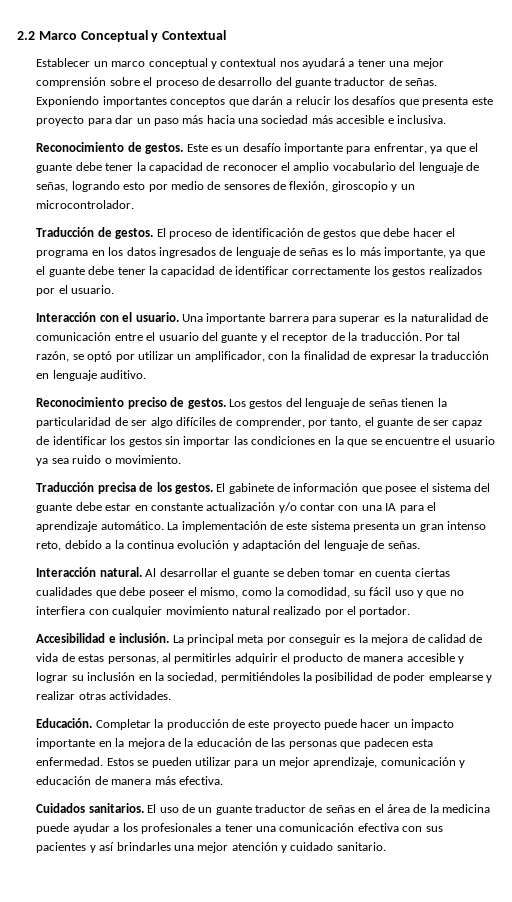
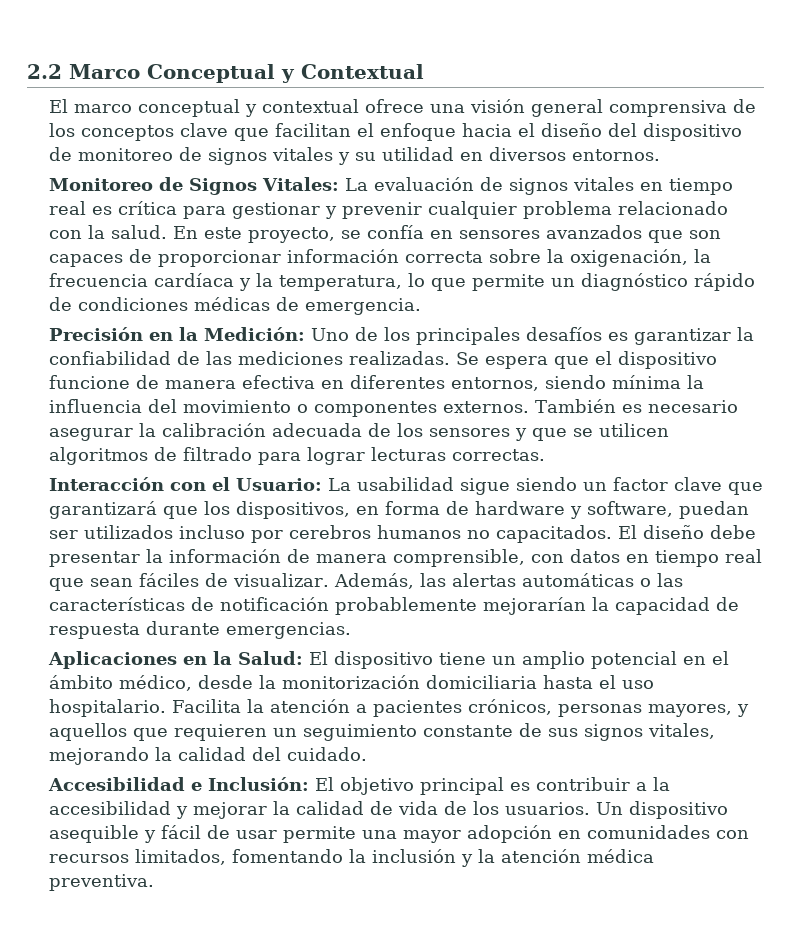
[36,58,108,67] Establecer un -> [49,99,69,113] El
[279,58,444,69] [36,77,438,88] [36,96,493,107] [36,115,446,126] [36,142,478,154] [36,162,479,173] [36,181,415,192] [36,200,135,209] [36,227,455,239] [36,247,485,258] [36,266,482,277] [36,285,115,296] [36,312,488,324] [36,332,461,343] [36,351,490,362] [36,370,147,381] [36,397,447,409] [36,417,483,428] [36,436,495,447] [36,455,181,466] [36,482,491,494] [36,502,436,513] [36,521,487,532] [36,540,420,551] [36,567,450,579] [36,587,464,598] [36,606,411,617] [36,633,483,645] [36,653,464,664] [36,672,492,683] [36,691,172,700] [36,718,455,730] [36,738,433,749] [36,757,466,768] [36,776,223,785] [36,803,491,815] [36,823,443,834] [36,842,386,853] nos ayudará a tener una mejor comprensión sobre el proceso de desarrollo del guante traductor de señas. Exponiendo importantes conceptos que darán a relucir los desafíos que presenta este proyecto para dar un paso más hacia una sociedad más accesible e inclusiva. // Reconocimiento de gestos. Este es un desafío importante para enfrentar, ya que el guante debe tener la capacidad de reconocer el amplio vocabulario del lenguaje de señas, logrando esto por medio de sensores de flexión, giroscopio y un microcontrolador. // Traducción de gestos. El proceso de identificación de gestos que debe hacer el programa en los datos ingresados de lenguaje de señas es lo más importante, ya que el guante debe tener la capacidad de identificar correctamente los gestos realizados por el usuario. // Interacción con el usuario. Una importante barrera para superar es la naturalidad de comunicación entre el usuario del guante y el receptor de la traducción. Por tal razón, se optó por utilizar un amplificador, con la finalidad de expresar la traducción en lenguaje auditivo. // Reconocimiento preciso de gestos. Los gestos del lenguaje de señas tienen la particularidad de ser algo difíciles de comprender, por tanto, el guante de ser capaz de identificar los gestos sin importar las condiciones en la que se encuentre el usuario ya sea ruido o movimiento. // Traducción precisa de los gestos. El gabinete de información que posee el sistema del guante debe estar en constante actualización y/o contar con una IA para el aprendizaje automático. La implementación de este sistema presenta un gran intenso reto, debido a la continua evolución y adaptación del lenguaje de señas. // Interacción natural. Al desarrollar el guante se deben tomar en cuenta ciertas cualidades que debe poseer el mismo, como la comodidad, su fácil uso y que no interfiera con cualquier movimiento natural realizado por el portador. // Accesibilidad e inclusión. La principal meta por conseguir es la mejora de calidad de vida de estas personas, al permitirles adquirir el producto de manera accesible y lograr su inclusión en la sociedad, permitiéndoles la posibilidad de poder emplearse y realizar otras actividades. // Educación. Completar la producción de este proyecto puede hacer un impacto importante en la mejora de la educación de las personas que padecen esta enfermedad. Estos se pueden utilizar para un mejor aprendizaje, comunicación y educación de manera más efectiva. // Cuidados sanitarios. El uso de un guante traductor de señas en el área de la medicina puede ayudar a los profesionales a tener una comunicación efectiva con sus pacientes y así brindarles una mejor atención y cuidado sanitario. -> [365,99,757,117] [49,123,743,141] [49,147,661,165] [49,177,734,195] [49,201,729,219] [49,225,722,243] [49,249,712,267] [49,273,756,291] [49,297,422,315] [49,327,755,345] [49,351,718,369] [49,375,705,391] [49,399,739,417] [49,423,670,441] [49,447,546,465] [49,477,764,495] [49,501,750,519] [49,525,757,543] [49,549,763,567] [49,573,684,591] [49,597,740,615] [49,621,352,639] [48,651,730,669] [49,675,655,691] [49,699,750,717] [49,723,716,741] [49,747,368,765] [48,777,671,795] [49,801,729,819] [49,825,750,843] [49,849,655,867] [49,874,155,891] ofrece una visión general comprensiva de los conceptos clave que facilitan el enfoque hacia el diseño del dispositivo de monitoreo de signos vitales y su utilidad en diversos entornos. // Monitoreo de Signos Vitales: La evaluación de signos vitales en tiempo real es crítica para gestionar y prevenir cualquier problema relacionado con la salud. En este proyecto, se confía en sensores avanzados que son capaces de proporcionar información correcta sobre la oxigenación, la frecuencia cardíaca y la temperatura, lo que permite un diagnóstico rápido de condiciones médicas de emergencia. // Precisión en la Medición: Uno de los principales desafíos es garantizar la confiabilidad de las mediciones realizadas. Se espera que el dispositivo funcione de manera efectiva en diferentes entornos, siendo mínima la influencia del movimiento o componentes externos. También es necesario asegurar la calibración adecuada de los sensores y que se utilicen algoritmos de filtrado para lograr lecturas correctas. // Interacción con el Usuario: La usabilidad sigue siendo un factor clave que garantizará que los dispositivos, en forma de hardware y software, puedan ser utilizados incluso por cerebros humanos no capacitados. El diseño debe presentar la información de manera comprensible, con datos en tiempo real que sean fáciles de visualizar. Además, las alertas automáticas o las características de notificación probablemente mejorarían la capacidad de respuesta durante emergencias. // Aplicaciones en la Salud: El dispositivo tiene un amplio potencial en el ámbito médico, desde la monitorización domiciliaria hasta el uso hospitalario. Facilita la atención a pacientes crónicos, personas mayores, y aquellos que requieren un seguimiento constante de sus signos vitales, mejorando la calidad del cuidado. // Accesibilidad e Inclusión: El objetivo principal es contribuir a la accesibilidad y mejorar la calidad de vida de los usuarios. Un dispositivo asequible y fácil de usar permite una mayor adopción en comunidades con recursos limitados, fomentando la inclusión y la atención médica preventiva.

